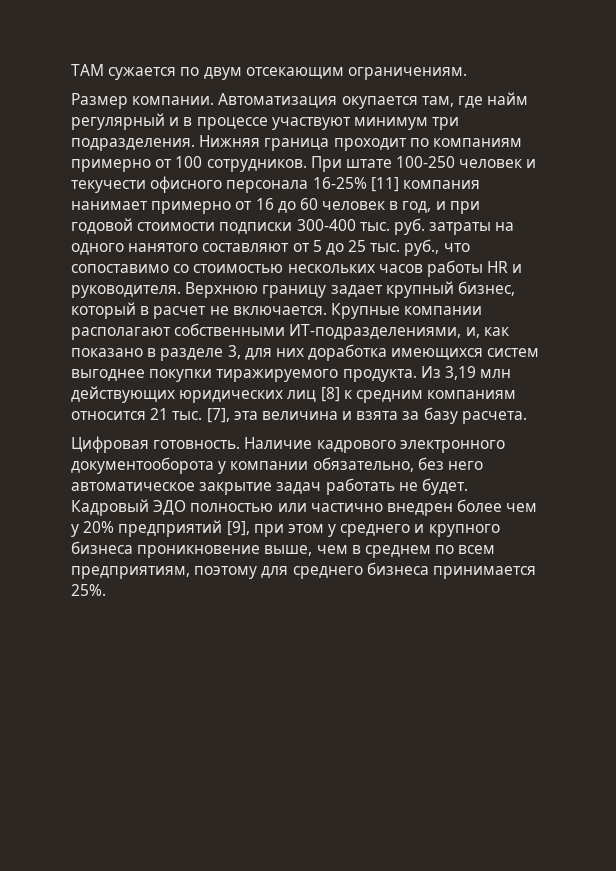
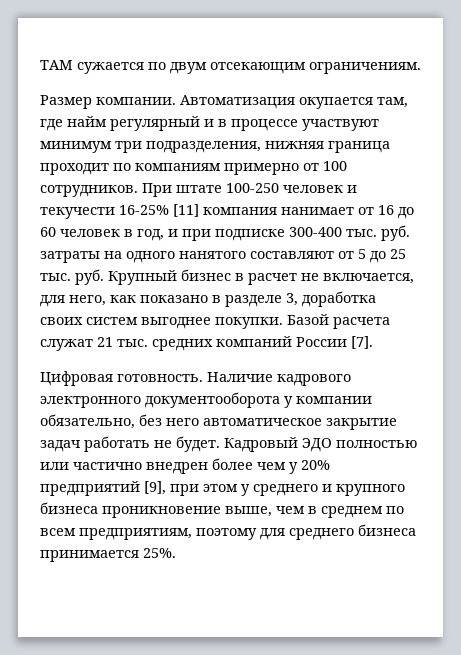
[71,135,261,151] подразделения. Нижняя -> [146,141,324,153] подразделения, нижняя
[150,176,309,193] офисного персонала -> (115, 213) none
[151,201,232,214] примерно -> (354, 211) none
[71,218,293,234] годовой стоимости подписки -> [215,229,285,241] подписке
[404,239,470,256] [71,260,523,277] [71,281,515,298] [71,302,483,319] [71,323,480,340] руб., что сопоставимо со стоимостью нескольких часов работы HR и руководителя. Верхнюю границу задает крупный бизнес, который в расчет не включается. Крупные компании располагают собственными ИТ-подразделениями, и, -> [75,269,414,285] [40,295,106,307] руб. Крупный бизнес в расчет не включается, для него,
[244,344,540,361] [71,366,512,382] [71,386,517,403] [71,407,527,424] для них доработка имеющихся систем выгоднее покупки тиражируемого продукта. Из 3,19 млн действующих юридических лиц [8] к средним компаниям относится 21 тыс. [7], эта величина и взята за базу расчета. -> [302,291,376,307] [40,314,390,329] [40,336,373,351] доработка своих систем выгоднее покупки. Базой расчета служат 21 тыс. средних компаний России [7].

